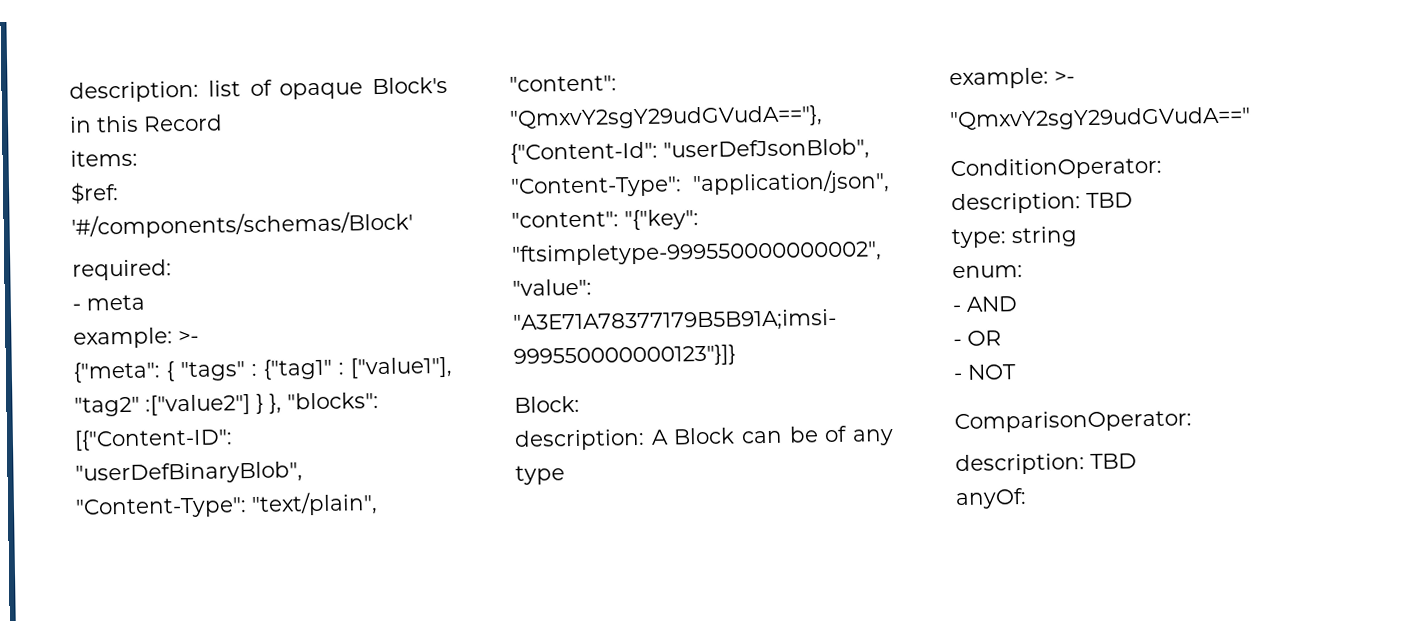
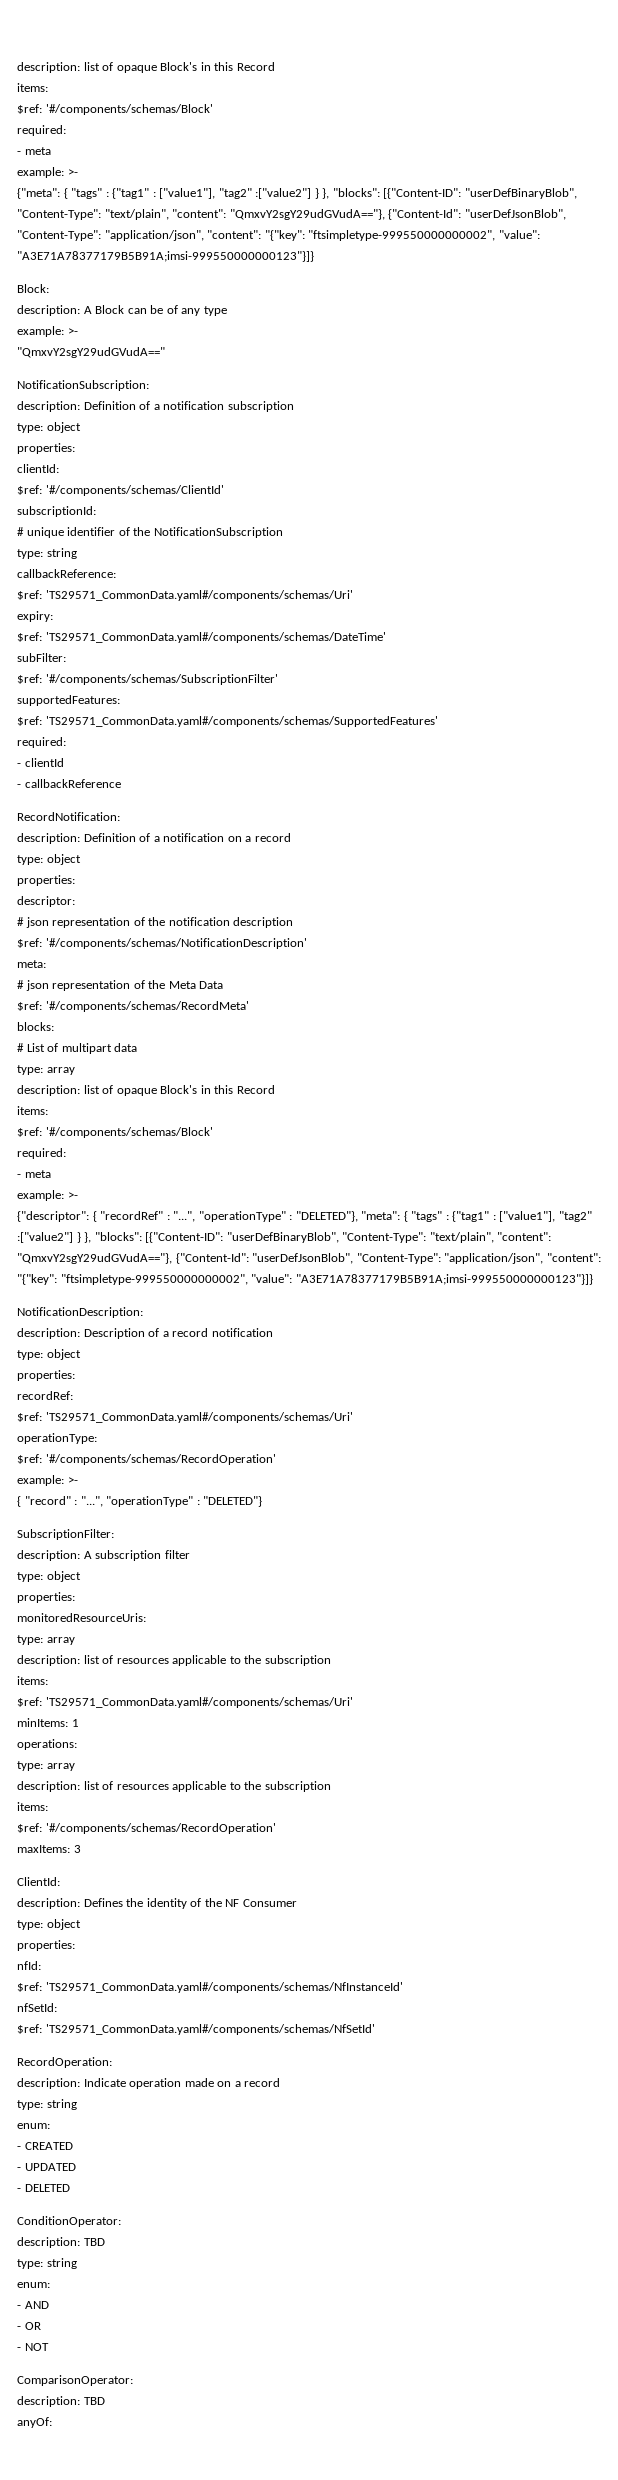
(1251, 119) none -> [17,380,149,391] [17,401,294,412] [17,422,81,433] [17,443,75,454] [17,464,59,473] [17,485,224,496] [17,506,96,517] [17,527,283,538] [17,548,77,559] [17,569,116,578] [17,590,353,601] [17,611,53,622] [17,632,386,643] [17,653,66,662] [17,674,278,685] [17,695,120,706] [17,716,438,727] [17,737,66,748] [17,758,64,767] [17,779,121,788] [17,812,120,821] [17,833,291,844] [17,854,81,865] [17,875,75,886] [17,896,75,907] [17,917,294,928] [17,938,307,949] [17,960,46,968] [17,980,224,991] [17,1001,249,1012] [17,1022,54,1031] [17,1043,138,1054] [17,1065,75,1075] [17,1085,275,1096] [17,1106,48,1115] [17,1127,213,1138] [17,1148,66,1159] [17,1170,51,1178] [17,1190,78,1201] [17,1211,592,1222] [17,1232,552,1243] [17,1253,601,1264] [17,1274,593,1285] [17,1307,143,1318] [17,1328,273,1339] [17,1349,81,1360] [17,1370,75,1381] [17,1391,73,1400] [17,1412,353,1423] [17,1433,97,1444] [17,1454,276,1465] [17,1475,78,1486] [17,1496,263,1507] [17,1529,114,1540] [17,1550,190,1561] [17,1571,81,1582] [17,1592,75,1603] [17,1613,146,1622] [17,1635,75,1645] [17,1655,331,1666] [17,1676,48,1685] [17,1697,353,1708] [17,1718,79,1727] [17,1739,77,1750] [17,1761,75,1771] [17,1781,331,1792] [17,1802,48,1811] [17,1823,276,1834] [17,1845,81,1853] [17,1877,60,1886] [17,1898,297,1909] [17,1919,81,1930] [17,1940,75,1951] [17,1961,41,1970] [17,1982,403,1993] [17,2003,57,2012] [17,2024,375,2035] [17,2057,112,2068] [17,2078,281,2089] [17,2099,77,2110] [17,2123,50,2129] [17,2142,73,2150] [17,2163,76,2171] [17,2184,70,2192] // NotificationSubscription: // description: Definition of a notification subscription // type: object // properties: // clientId: // $ref: '#/components/schemas/ClientId' // subscriptionId: // # unique identifier of the NotificationSubscription // type: string // callbackReference: // $ref: 'TS29571_CommonData.yaml#/components/schemas/Uri' // expiry: // $ref: 'TS29571_CommonData.yaml#/components/schemas/DateTime' // subFilter: // $ref: '#/components/schemas/SubscriptionFilter' // supportedFeatures: // $ref: 'TS29571_CommonData.yaml#/components/schemas/SupportedFeatures' // required: // - clientId // - callbackReference // RecordNotification: // description: Definition of a notification on a record // type: object // properties: // descriptor: // # json representation of the notification description // $ref: '#/components/schemas/NotificationDescription' // meta: // # json representation of the Meta Data // $ref: '#/components/schemas/RecordMeta' // blocks: // # List of multipart data // type: array // description: list of opaque Block's in this Record // items: // $ref: '#/components/schemas/Block' // required: // - meta // example: >- // {"descriptor": { "recordRef" : "...", "operationType" : "DELETED"}, "meta": { "tags" : {"tag1" : ["value1"], "tag2" :["value2"] } }, "blocks": [{"Content-ID": "userDefBinaryBlob", "Content-Type": "text/plain", "content": "QmxvY2sgY29udGVudA=="}, {"Content-Id": "userDefJsonBlob", "Content-Type": "application/json", "content": "{"key": "ftsimpletype-999550000000002", "value": "A3E71A78377179B5B91A;imsi-999550000000123"}]} // NotificationDescription: // description: Description of a record notification // type: object // properties: // recordRef: // $ref: 'TS29571_CommonData.yaml#/components/schemas/Uri' // operationType: // $ref: '#/components/schemas/RecordOperation' // example: >- // { "record" : "...", "operationType" : "DELETED"} // SubscriptionFilter: // description: A subscription filter // type: object // properties: // monitoredResourceUris: // type: array // description: list of resources applicable to the subscription // items: // $ref: 'TS29571_CommonData.yaml#/components/schemas/Uri' // minItems: 1 // operations: // type: array // description: list of resources applicable to the subscription // items: // $ref: '#/components/schemas/RecordOperation' // maxItems: 3 // ClientId: // description: Defines the identity of the NF Consumer // type: object // properties: // nfId: // $ref: 'TS29571_CommonData.yaml#/components/schemas/NfInstanceId' // nfSetId: // $ref: 'TS29571_CommonData.yaml#/components/schemas/NfSetId' // RecordOperation: // description: Indicate operation made on a record // type: string // enum: // - CREATED // - UPDATED // - DELETED

